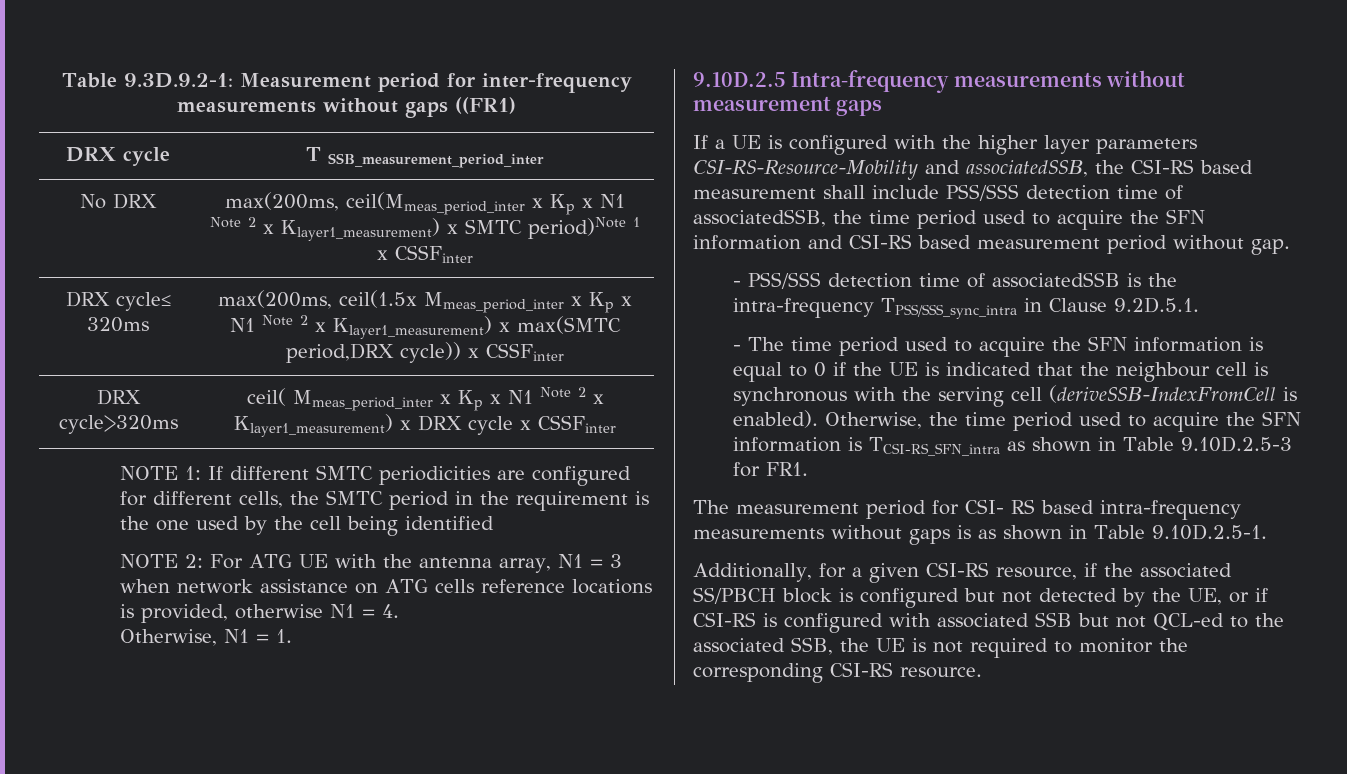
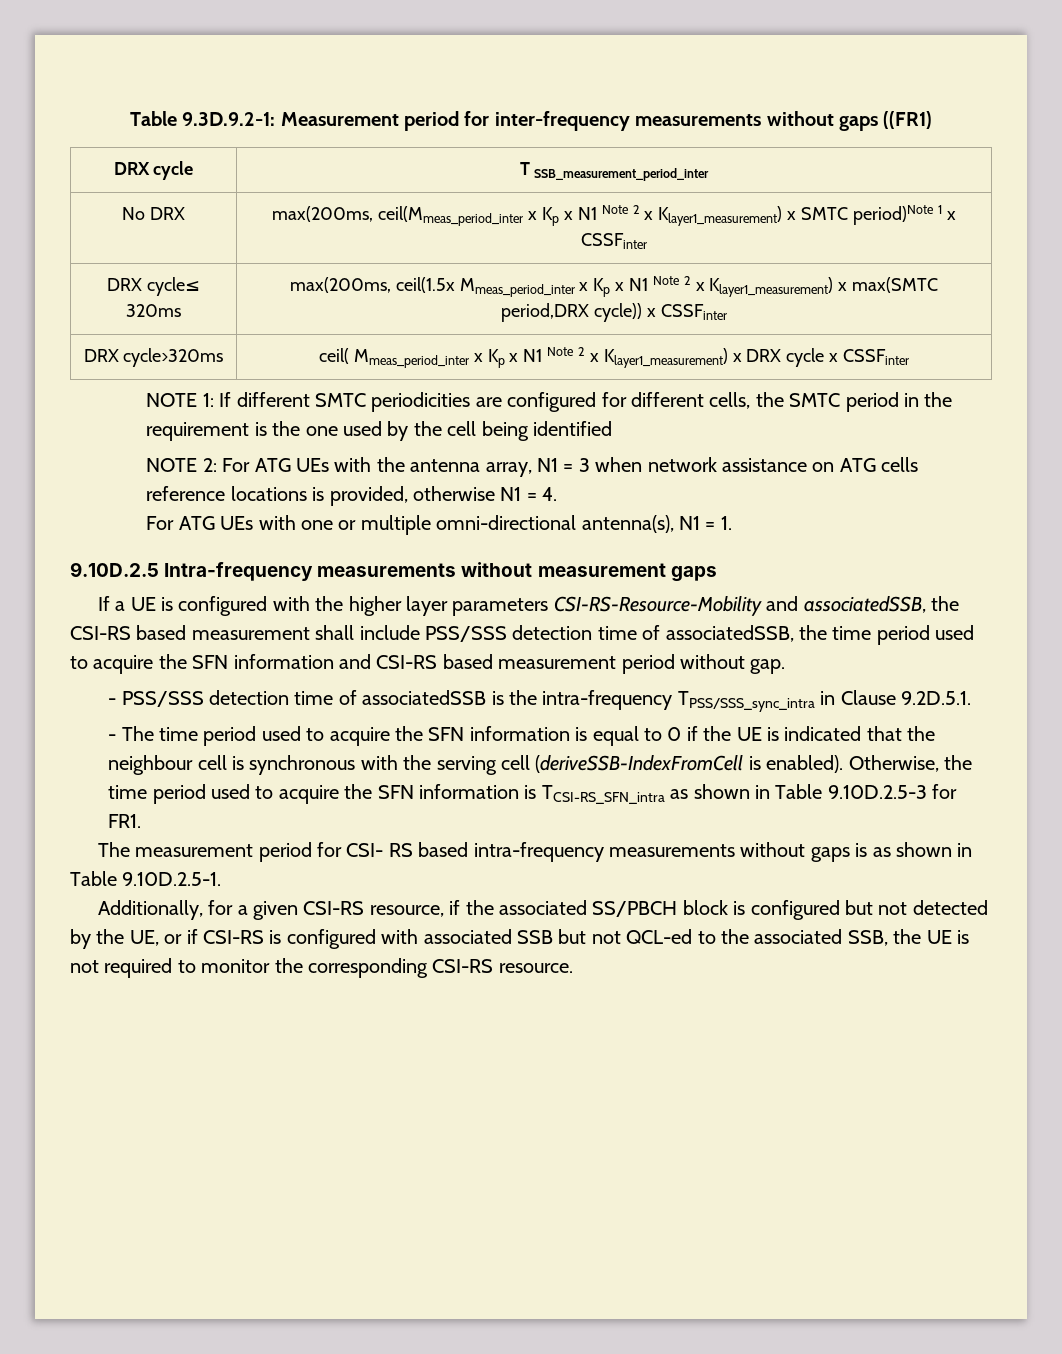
[298,554,328,568] UE -> [296,458,330,472] UEs
[119,629,217,646] Otherwise, -> [146,515,674,535] For ATG UEs with one or multiple omni-directional antenna(s),

